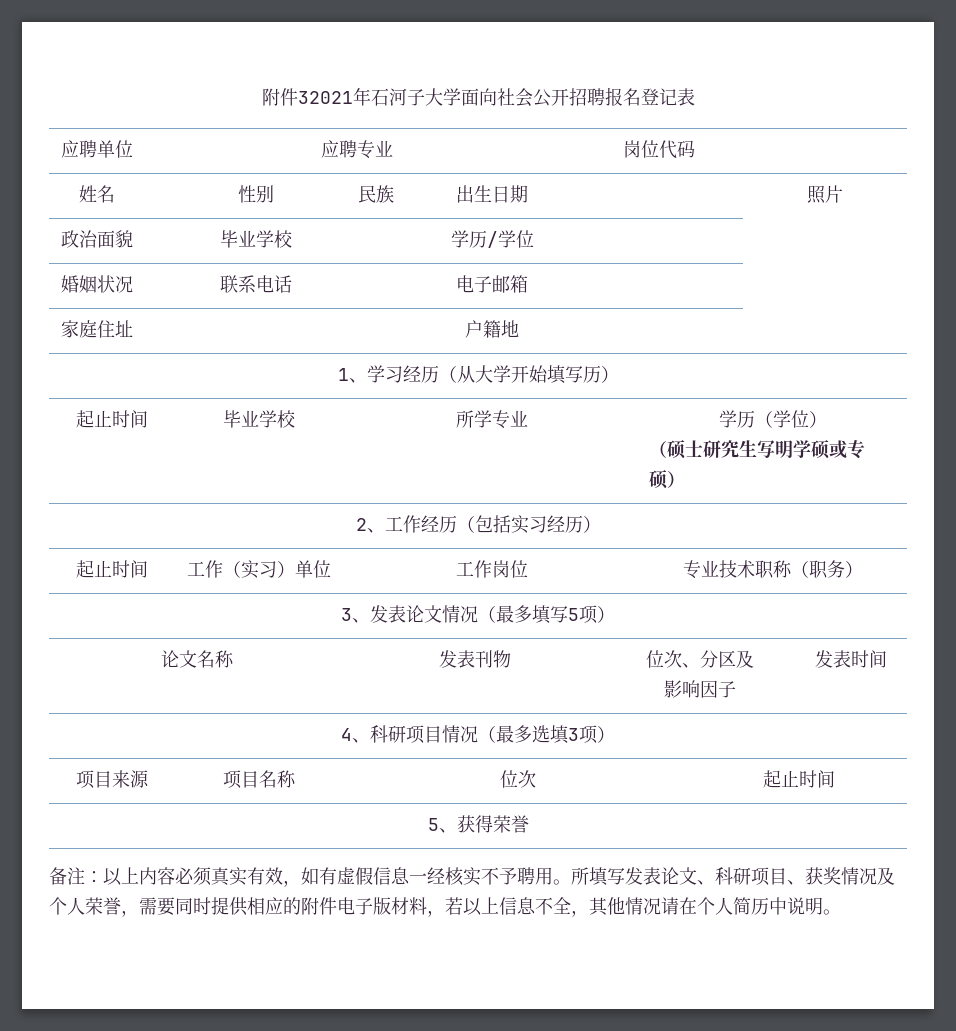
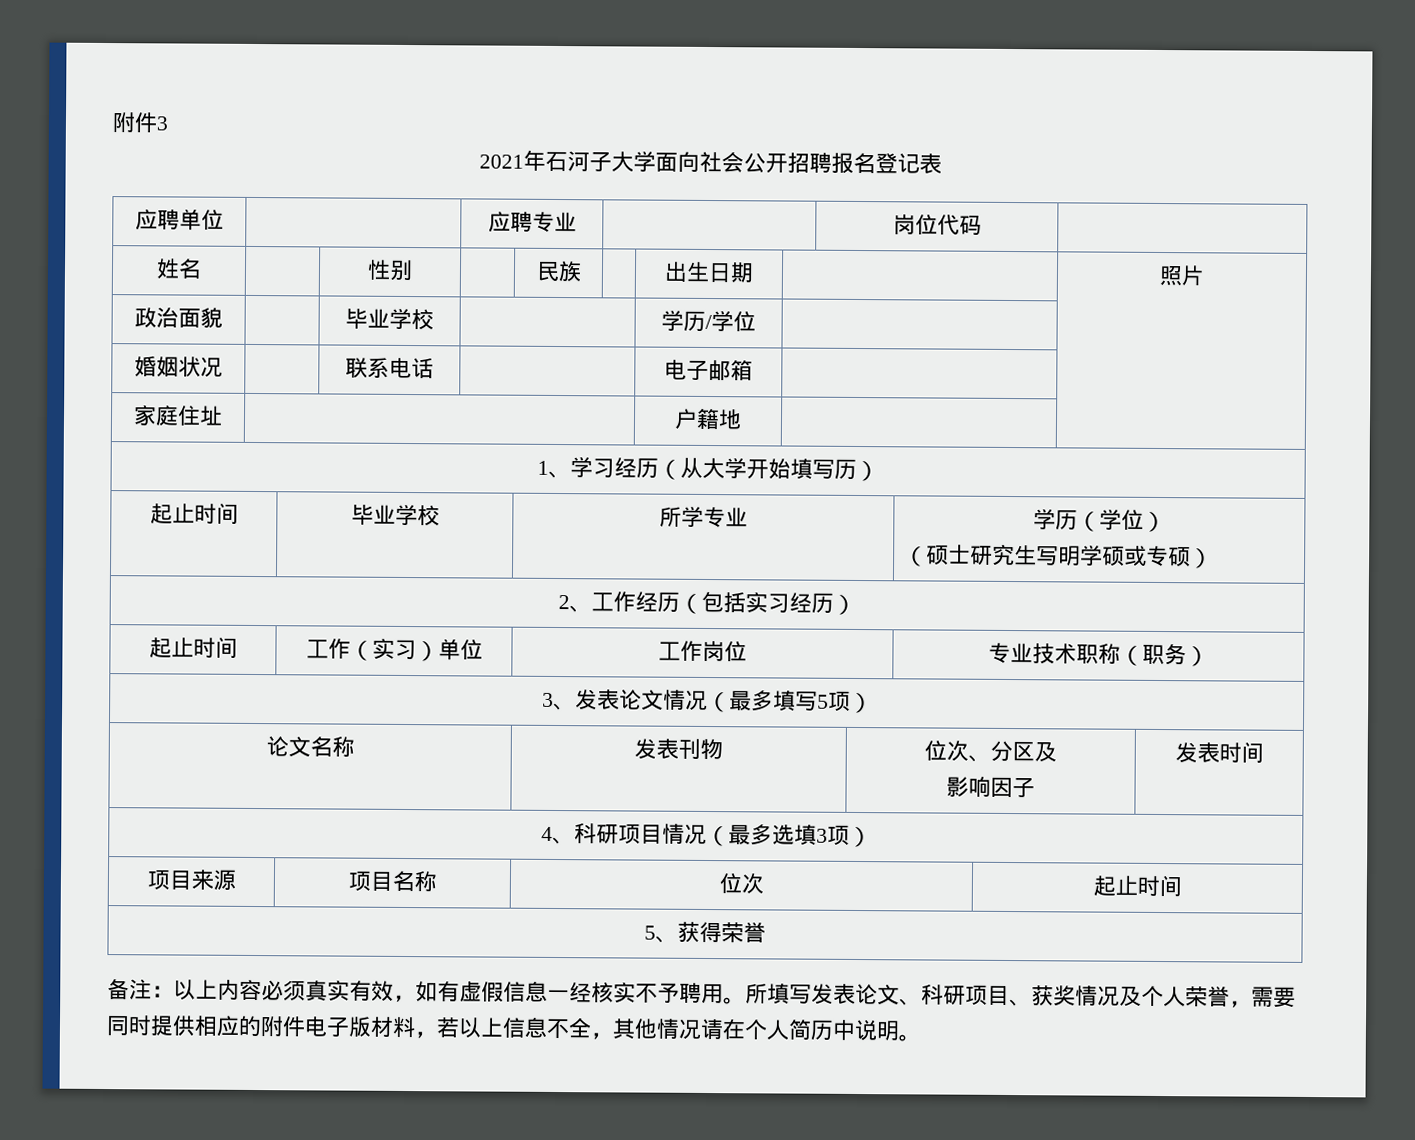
[261,88,353,106] 附件32021 -> [112,112,168,133] [478,154,524,169] 附件3 // 2021

